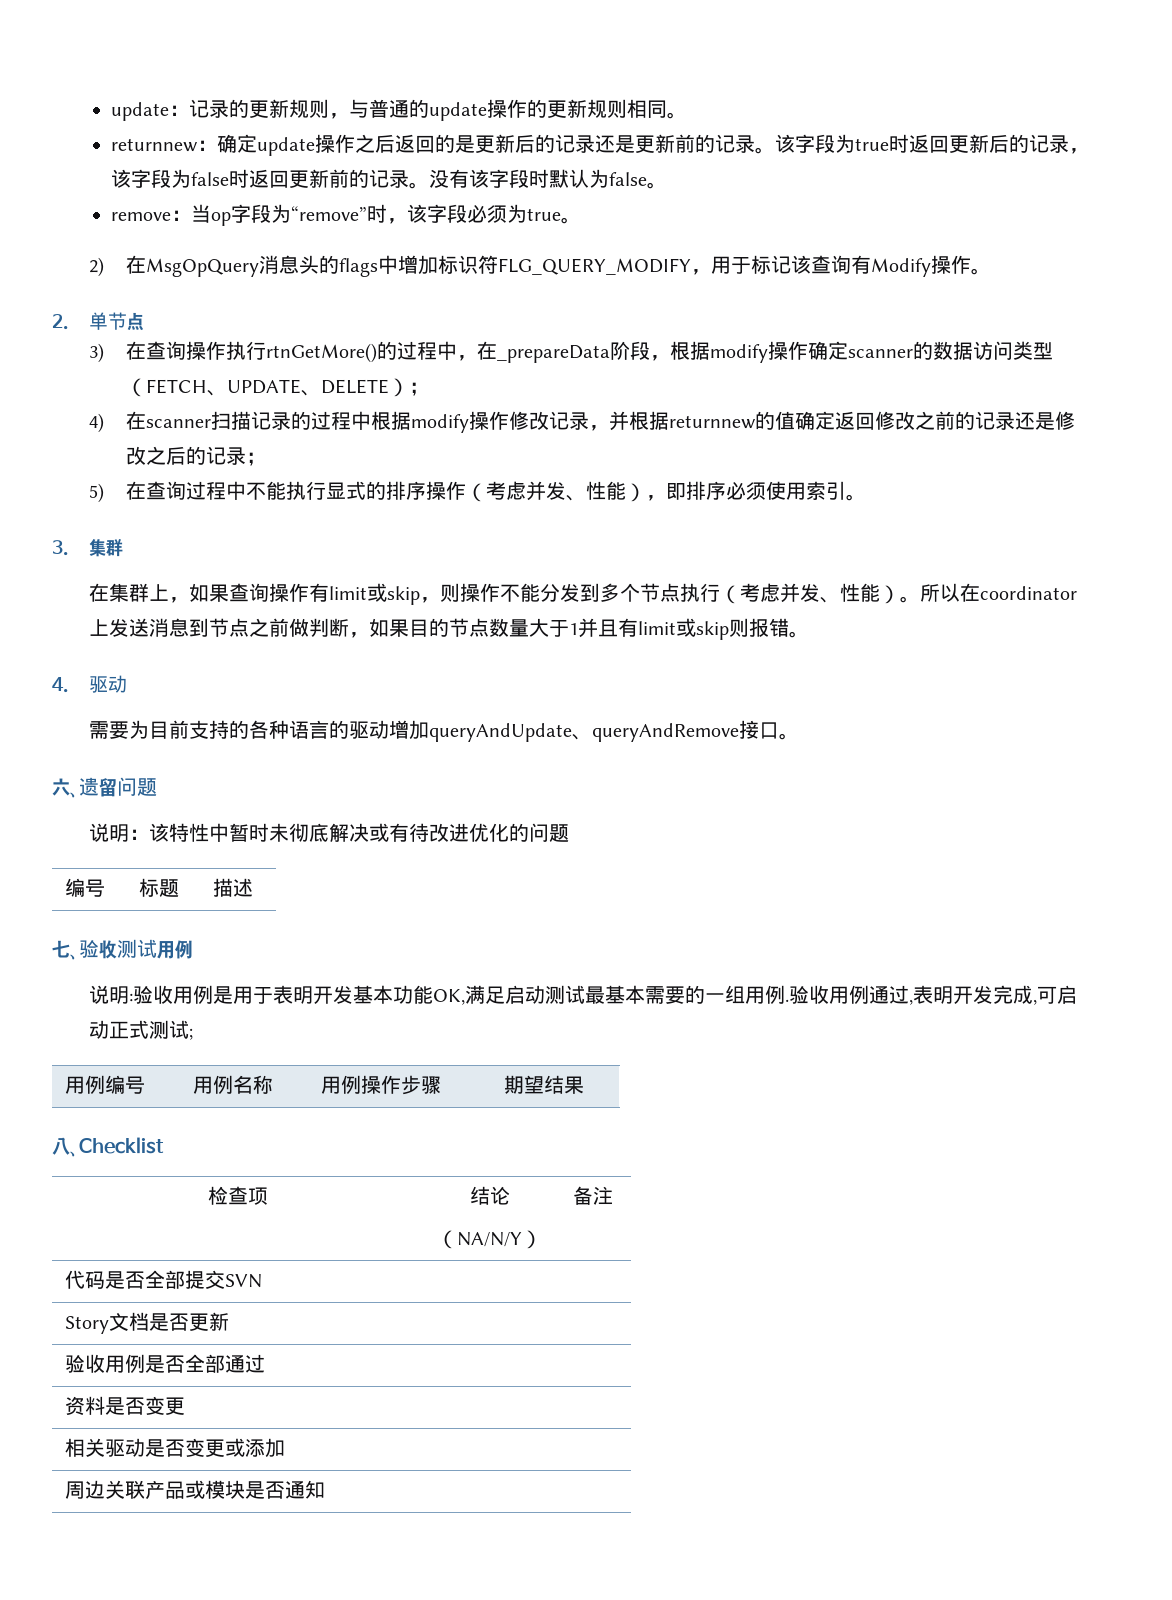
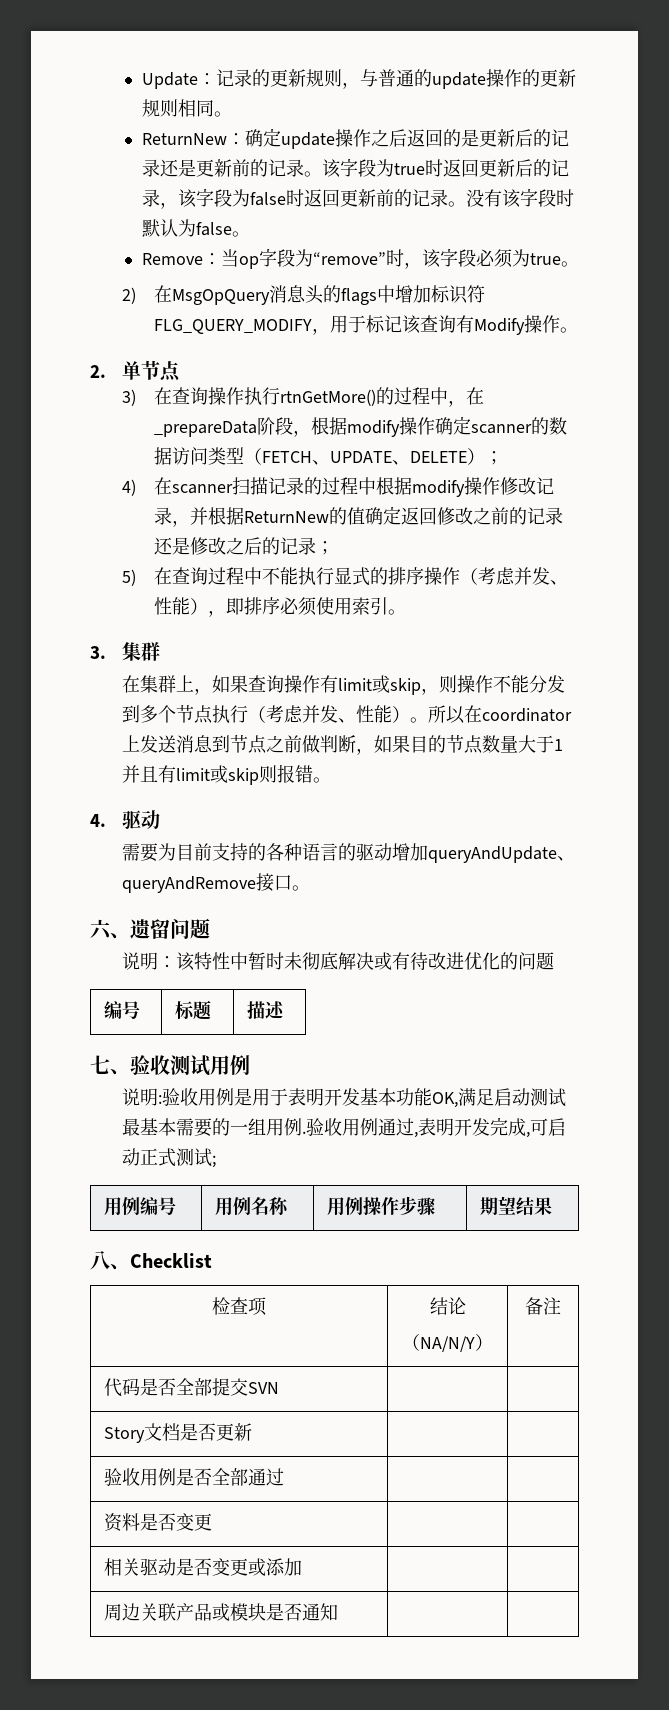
[111,102,170,121] update -> [141,72,198,89] Update
[111,138,199,152] returnnew -> [141,133,227,145] ReturnNew
[111,212,172,221] remove -> [141,253,203,265] Remove
[669,415,757,429] returnnew -> [243,511,329,523] ReturnNew

